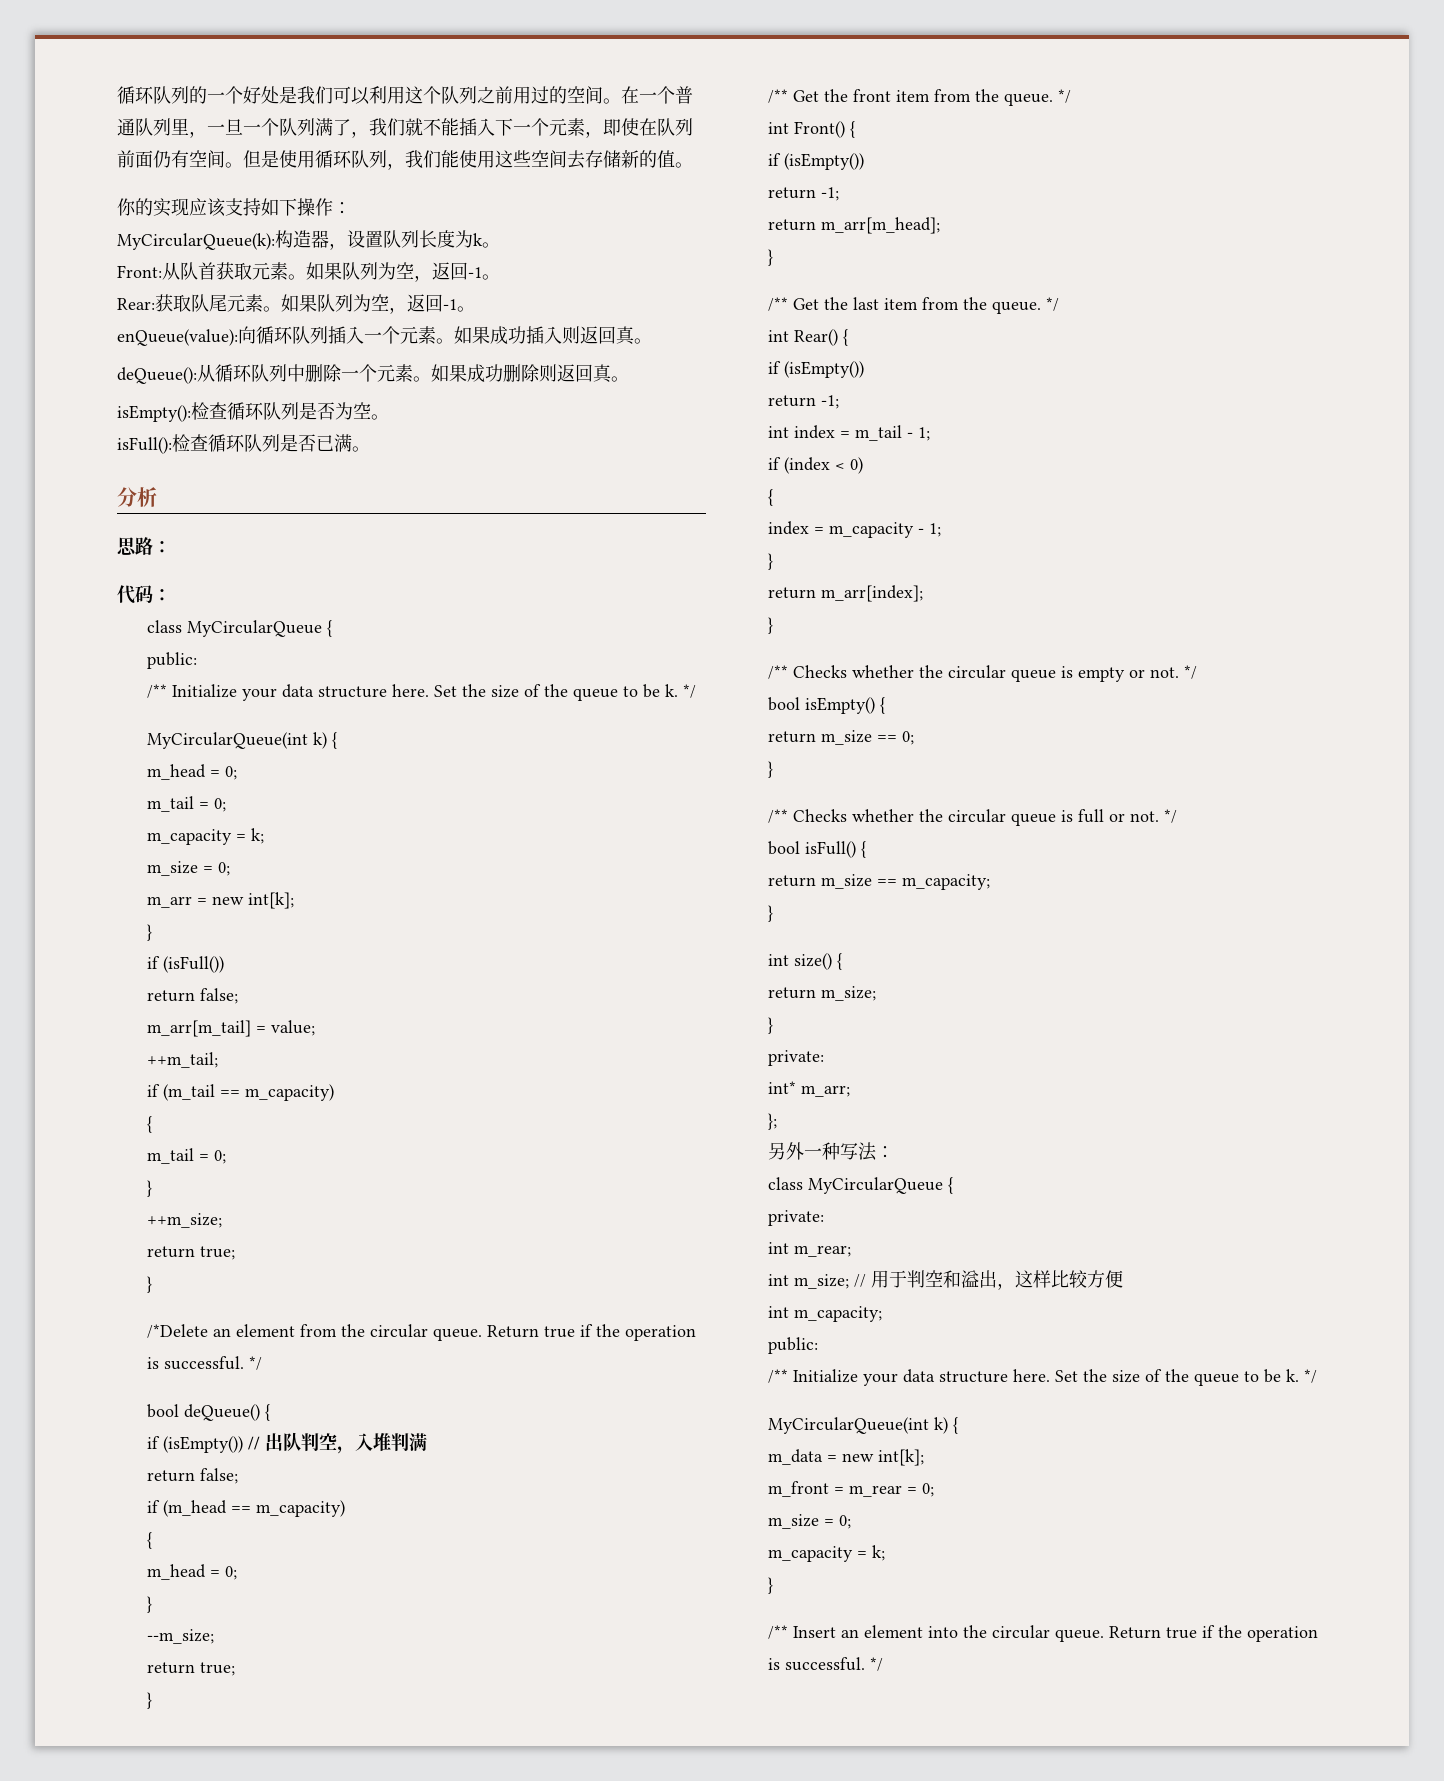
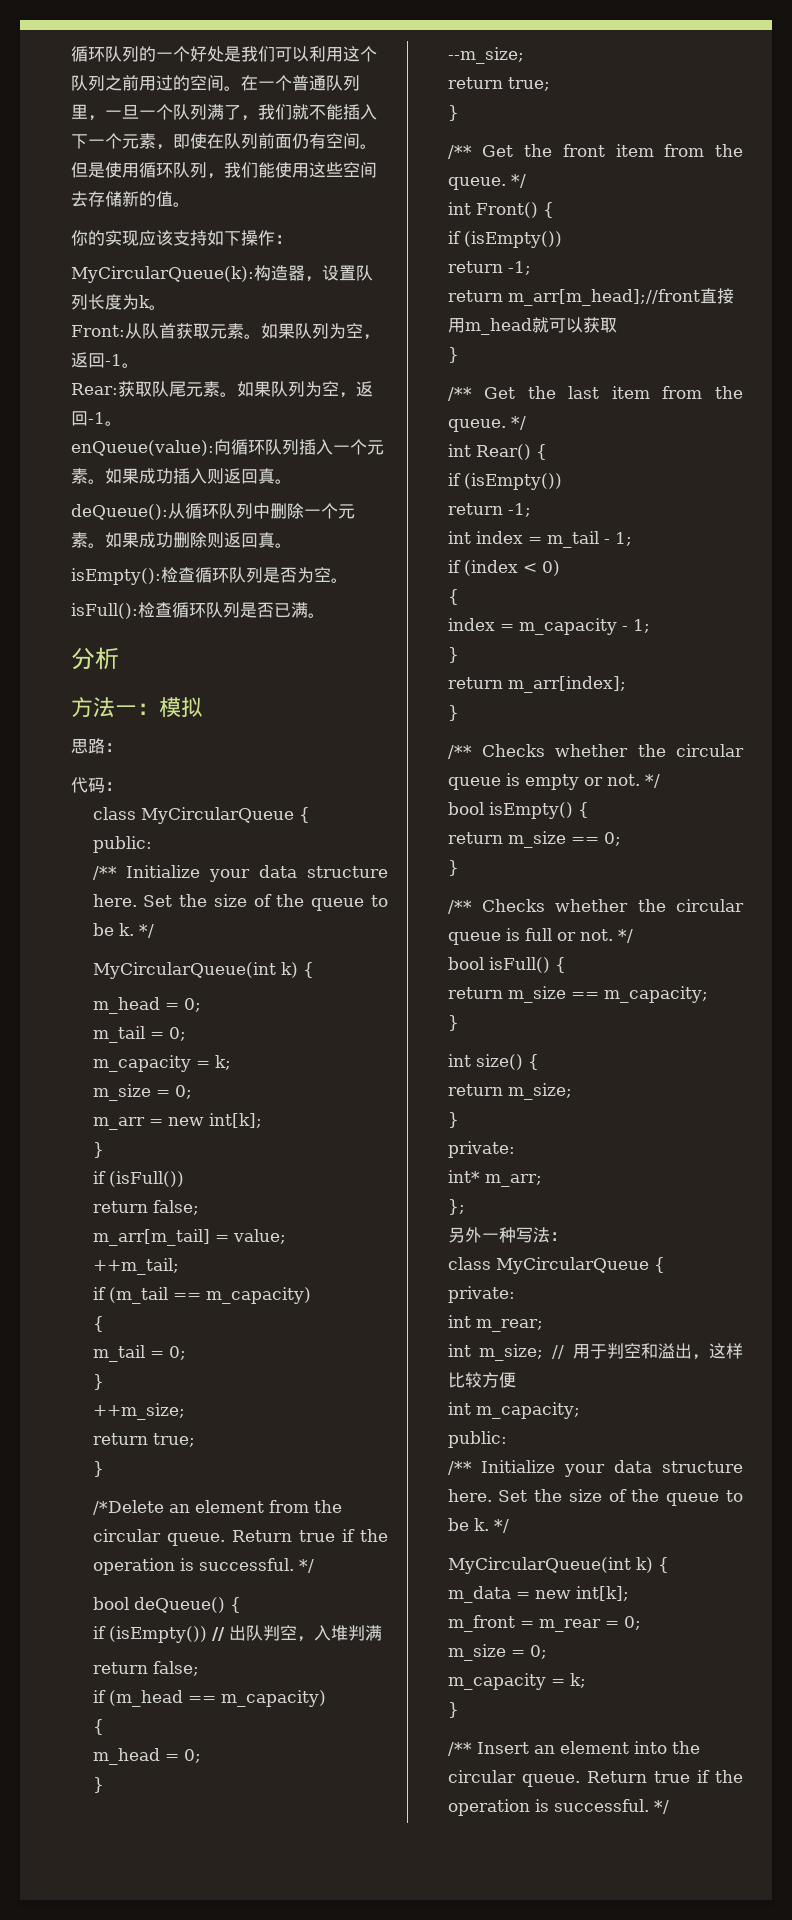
(157, 497) none -> [71,697,203,717] // 方法一：模拟
[821,217,941,234] m_arr[m_head]; -> [507,288,734,306] [447,317,617,335] m_arr[m_head];//front直接用m_head就可以获取

